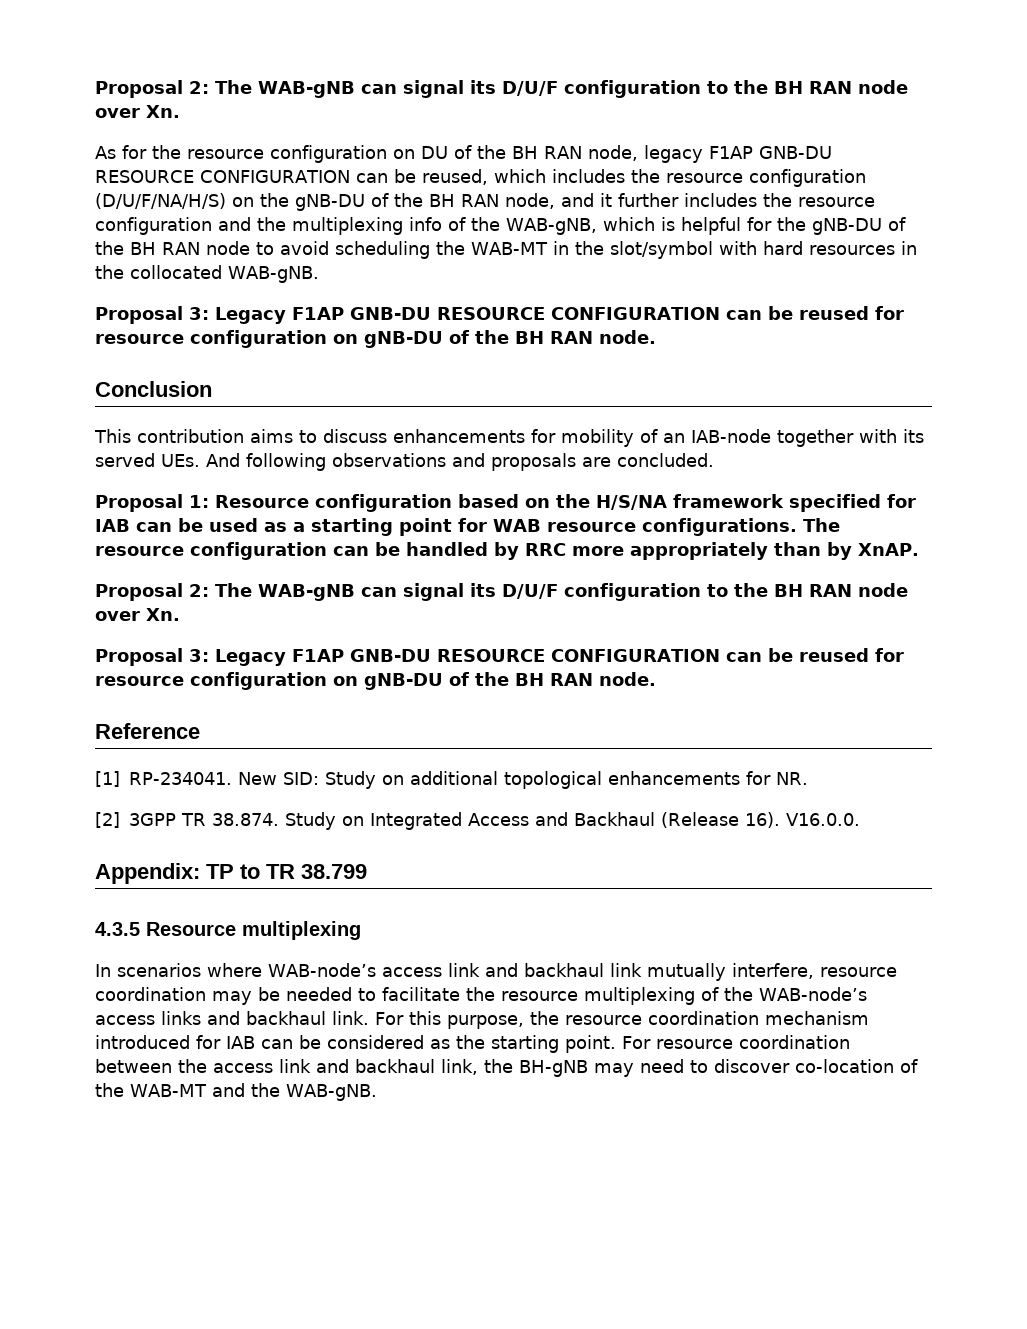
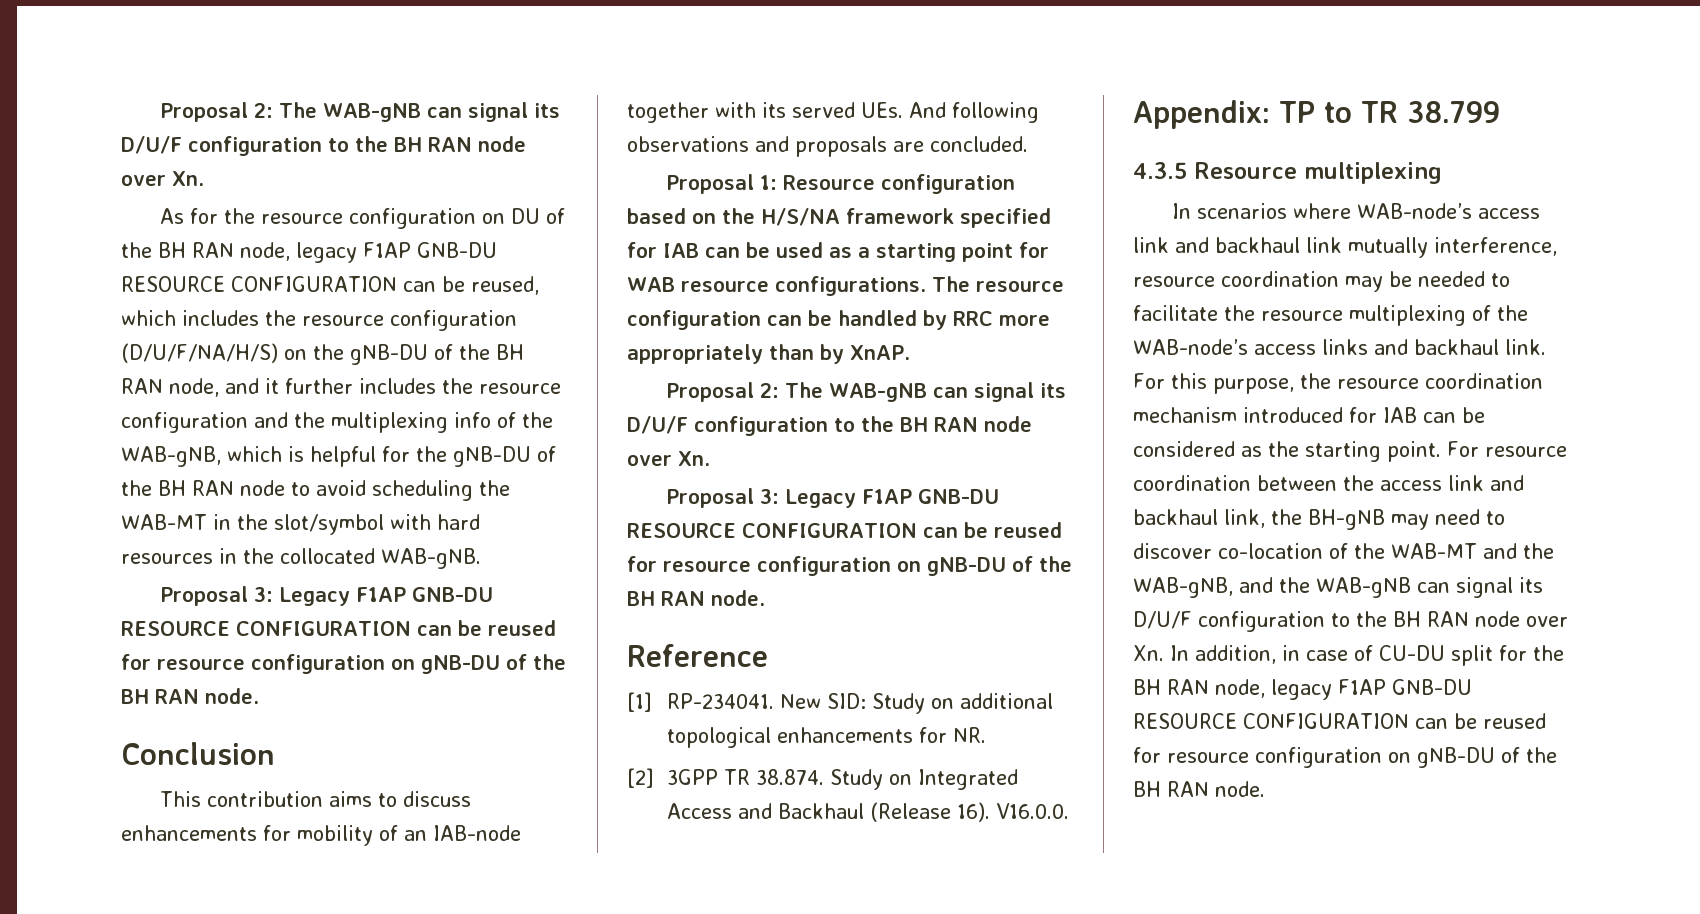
[731,963,814,979] interfere, -> [1434,237,1557,256] interference,
[285,1084,377,1101] WAB-gNB. -> [1133,577,1543,598] [1133,611,1568,632] [1133,645,1564,666] [1133,679,1472,700] [1133,713,1546,729] [1133,747,1557,768] [1133,781,1265,797] WAB-gNB, and the WAB-gNB can signal its D/U/F configuration to the BH RAN node over Xn. In addition, in case of CU-DU split for the BH RAN node, legacy F1AP GNB-DU RESOURCE CONFIGURATION can be reused for resource configuration on gNB-DU of the BH RAN node.

